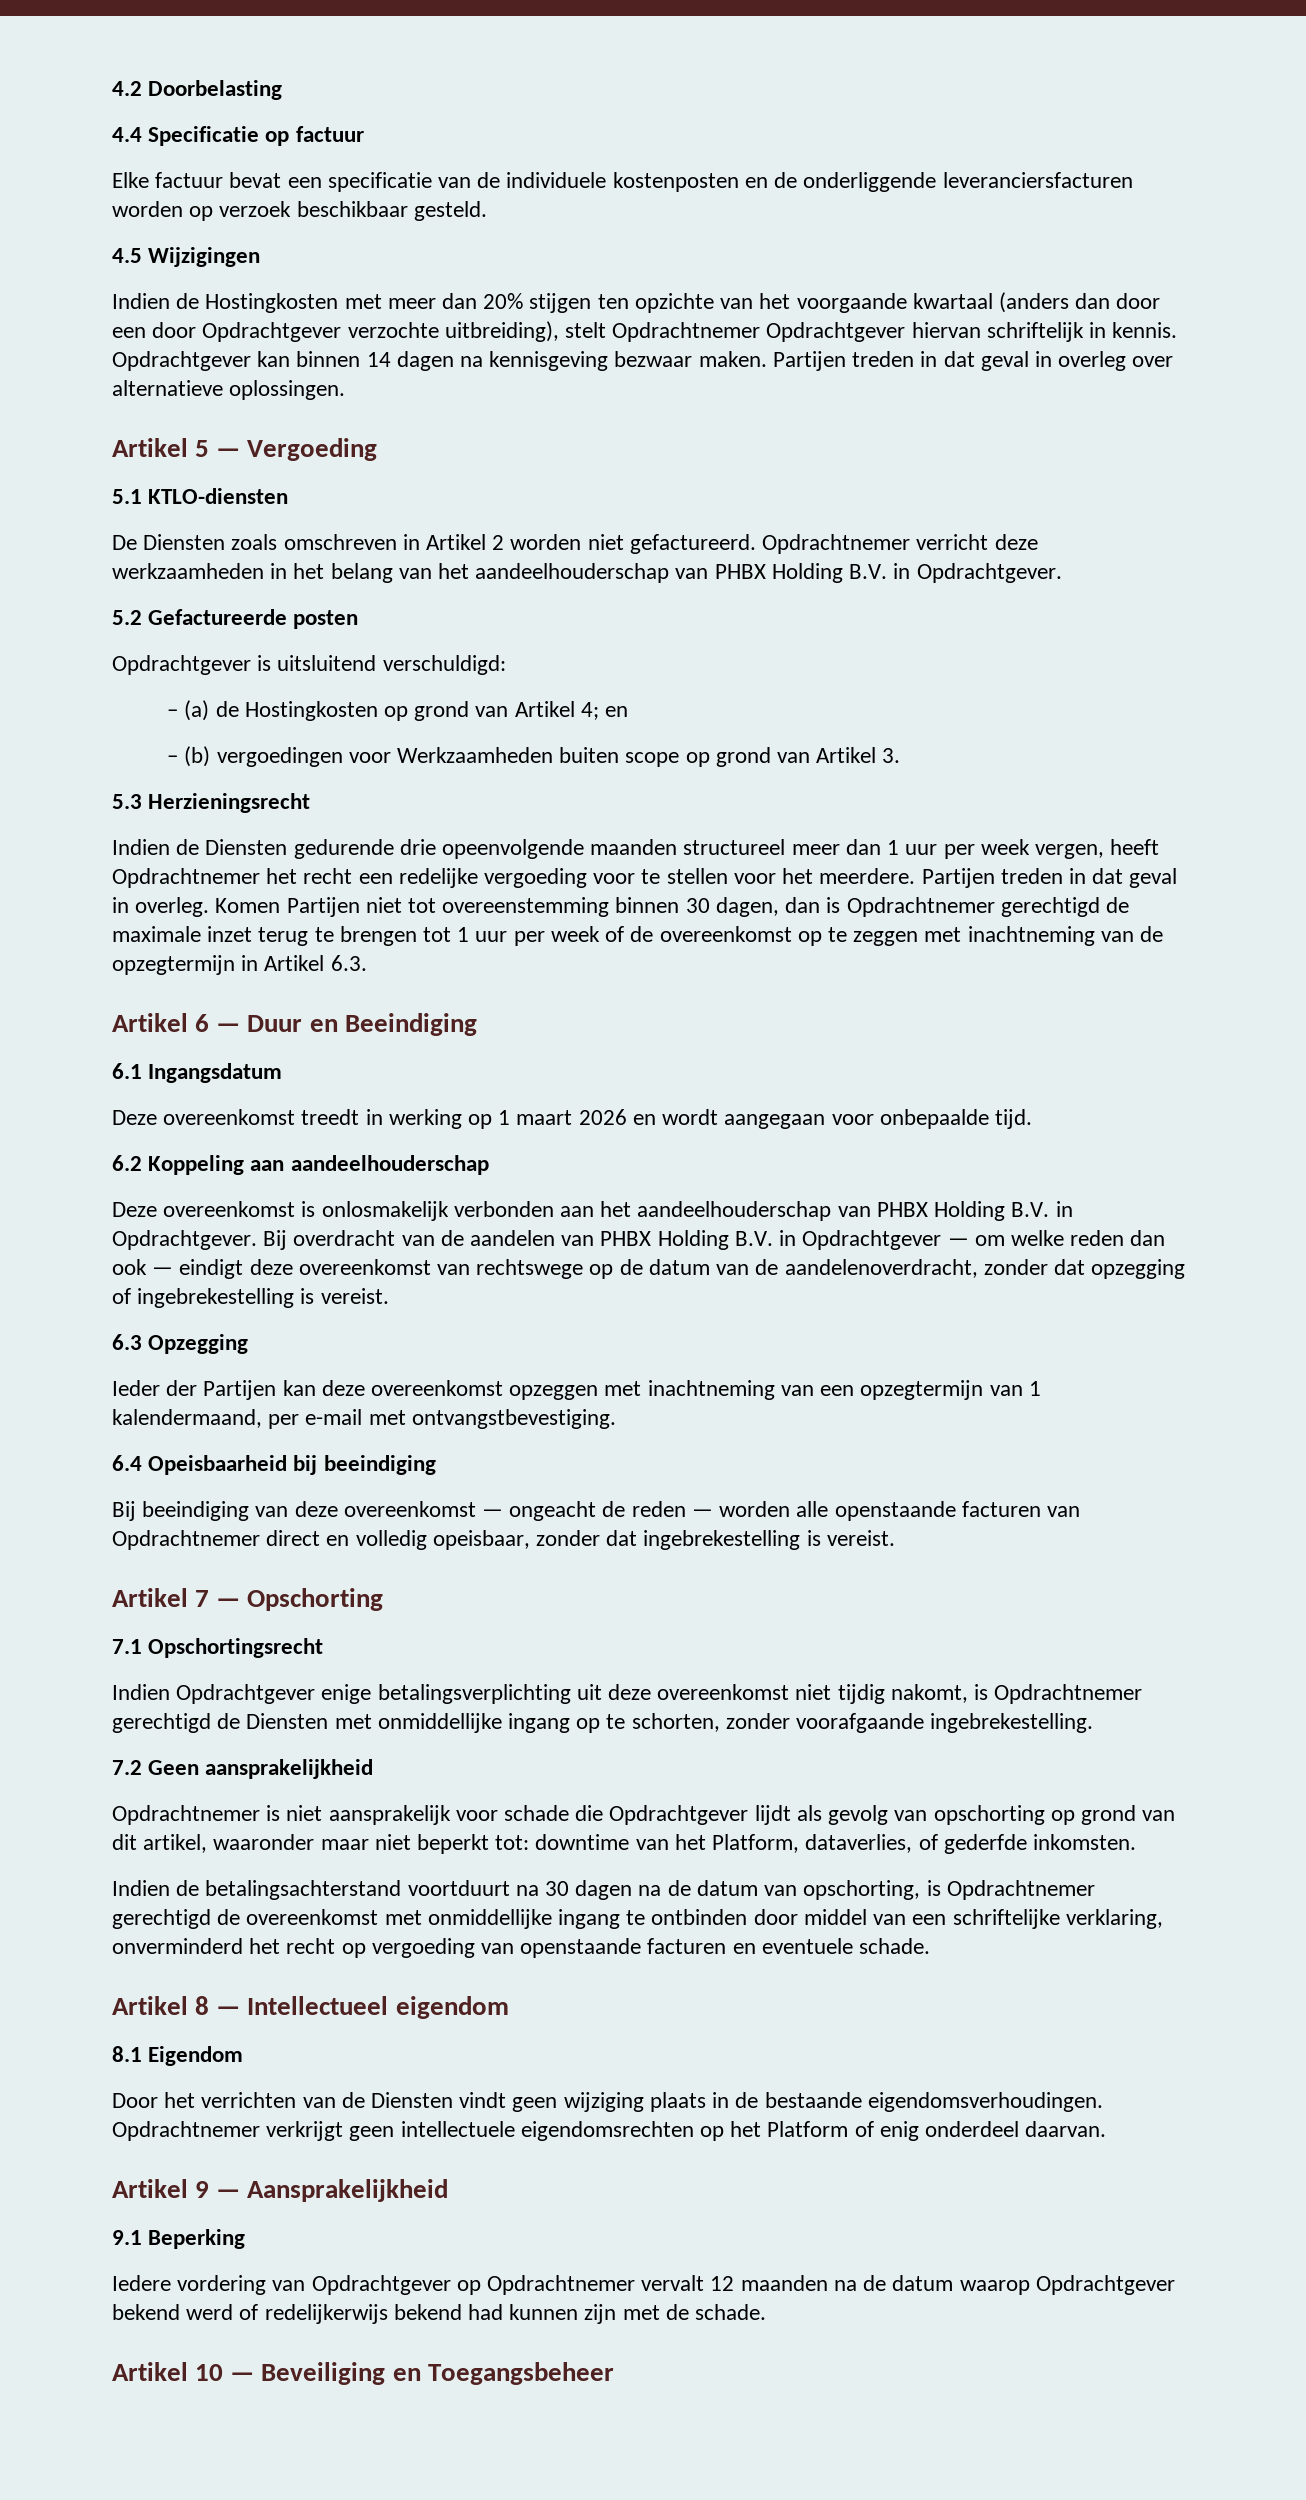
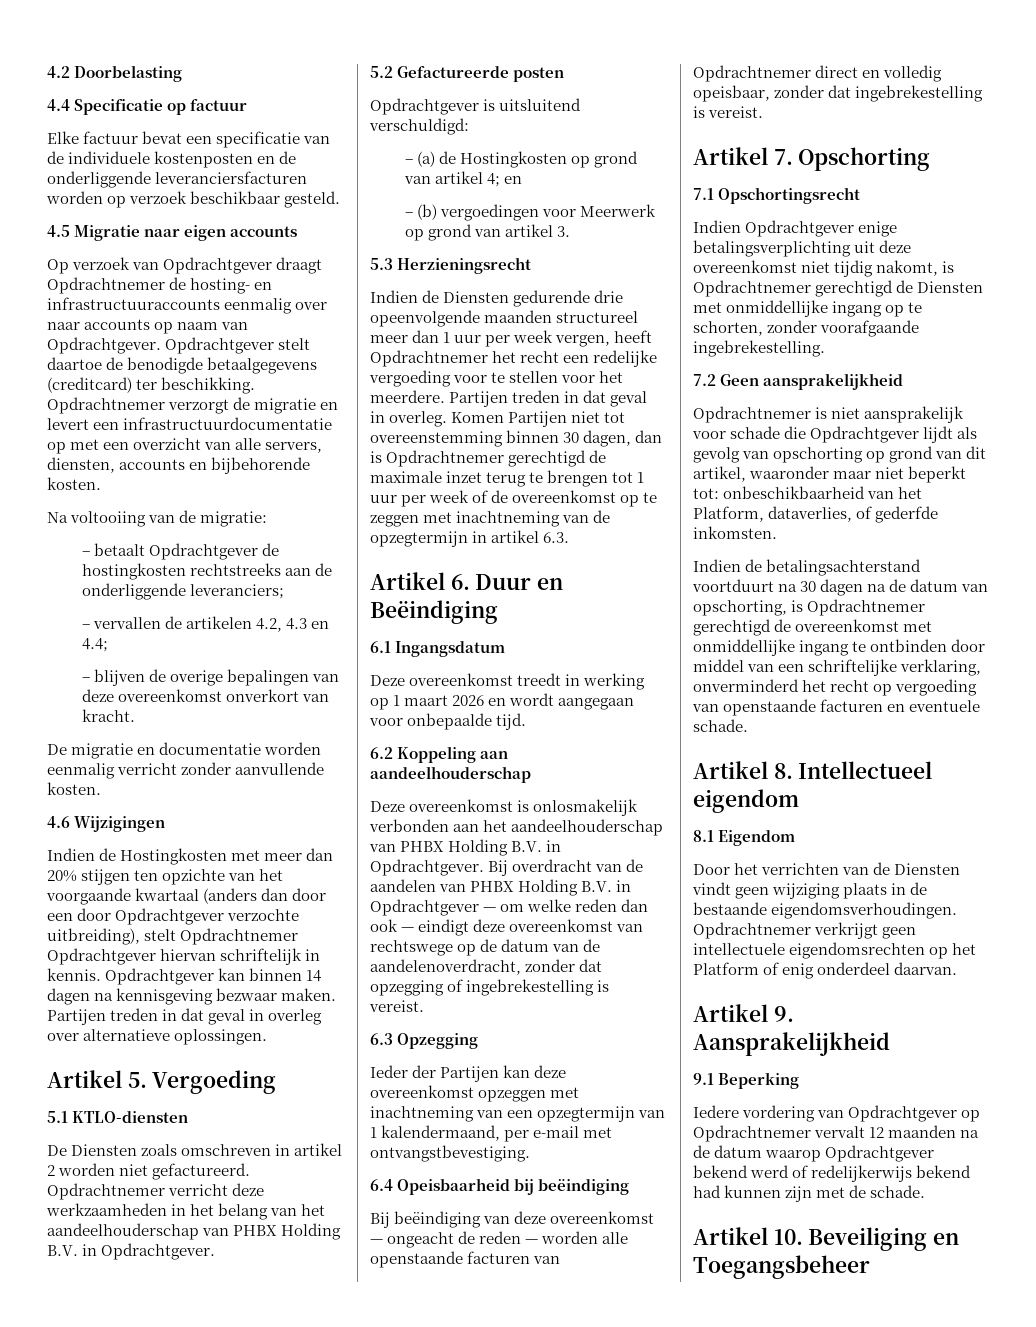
(142, 255) none -> [74,225,298,241] [47,257,323,274] [47,277,273,294] [47,297,328,314] [47,319,249,334] [47,337,311,354] [47,357,318,374] [47,377,256,394] [47,397,339,414] [47,417,333,430] [47,438,323,454] [47,457,311,474] [47,477,101,490] [47,510,268,527] [81,543,279,560] [81,563,332,580] [81,583,284,600] [81,616,329,632] [81,638,108,652] [81,669,339,686] [81,689,329,702] [81,709,135,722] [47,742,322,759] [47,762,325,779] [47,782,101,795] [47,816,70,828] Migratie naar eigen accounts // Op verzoek van Opdrachtgever draagt Opdrachtnemer de hosting- en infrastructuuraccounts eenmalig over naar accounts op naam van Opdrachtgever. Opdrachtgever stelt daartoe de benodigde betaalgegevens (creditcard) ter beschikking. Opdrachtnemer verzorgt de migratie en levert een infrastructuurdocumentatie op met een overzicht van alle servers, diensten, accounts en bijbehorende kosten. // Na voltooiing van de migratie: // – betaalt Opdrachtgever de hostingkosten rechtstreeks aan de onderliggende leveranciers; // – vervallen de artikelen 4.2, 4.3 en 4.4; // – blijven de overige bepalingen van deze overeenkomst onverkort van kracht. // De migratie en documentatie worden eenmalig verricht zonder aanvullende kosten. // 4.6
[195,440,241,457] 5 — -> [127,1072,147,1088] 5.
[426,534,487,550] Artikel -> [294,1143,343,1156] artikel
[514,701,575,717] Artikel -> [434,171,483,184] artikel
[396,747,877,767] Werkzaamheden buiten scope op grond van Artikel -> [579,204,656,217] [404,224,553,241] Meerwerk op grond van artikel
[264,955,325,971] Artikel -> [491,530,540,543] artikel
[195,1014,241,1032] 6 — -> [450,574,470,590] 6.
[344,1013,477,1036] Beeindiging -> [370,600,498,624] Beëindiging
[323,1455,436,1475] [112,1501,250,1521] beeindiging // Bij beeindiging -> [538,1179,630,1195] [370,1211,482,1228] beëindiging // Bij beëindiging
[195,1590,241,1607] 7 — -> [773,149,793,165] 7.
[535,1834,630,1850] downtime -> [723,486,866,499] onbeschikbaarheid
[195,1996,241,2015] 8 — -> [773,763,793,779] 8.
[195,2181,241,2198] 9 — -> [773,1006,794,1022] 9.
[195,2364,255,2381] 10 — -> [773,1229,803,1245] 10.

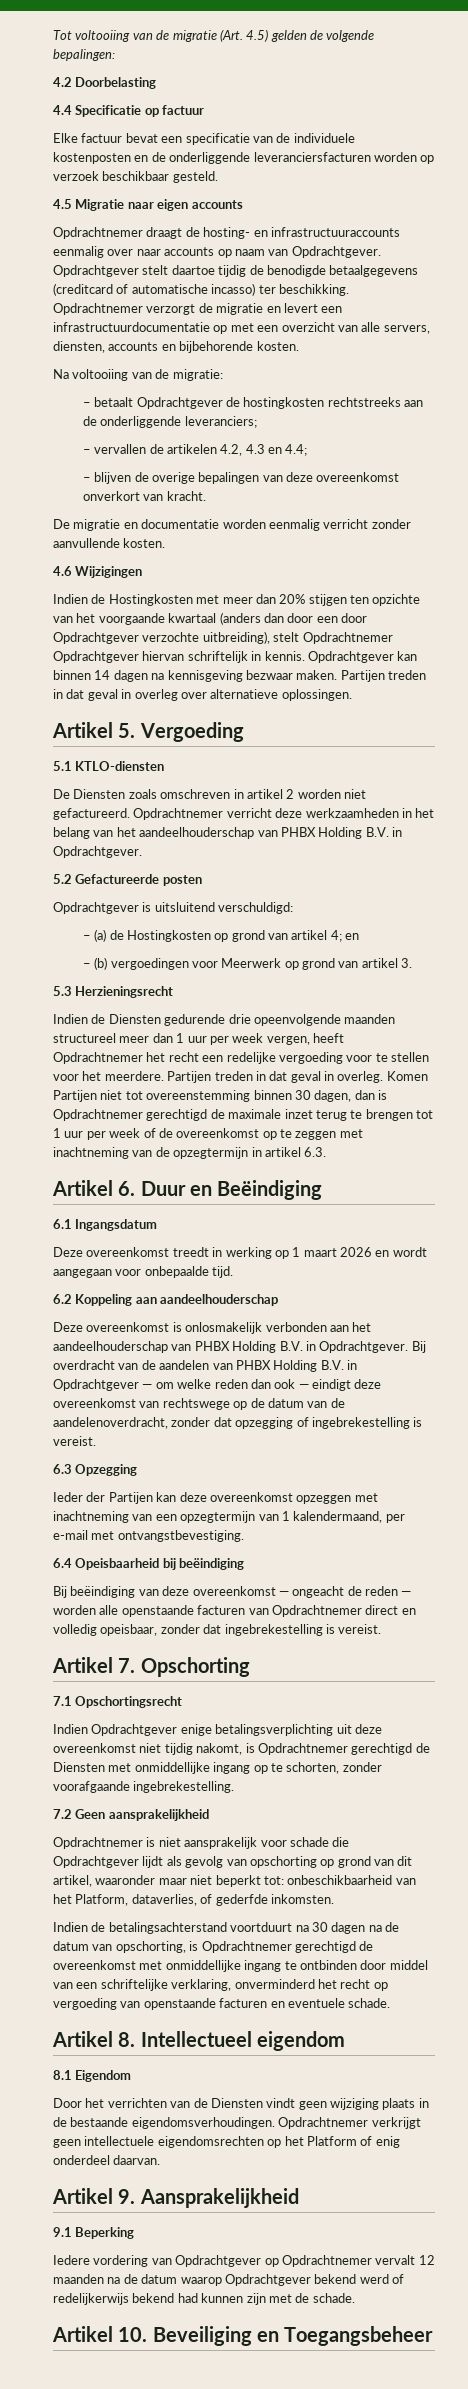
(47, 72) none -> [53,29,375,42] [53,49,115,61] Tot voltooiing van de migratie (Art. 4.5) gelden de volgende bepalingen: //
[47,257,323,274] [47,277,165,294] Op verzoek van Opdrachtgever draagt Opdrachtnemer -> [53,227,183,239] Opdrachtnemer draagt
(102, 363) none -> [218,265,247,277] tijdig
[47,377,132,393] (creditcard) -> [53,283,256,296] (creditcard of automatische incasso)

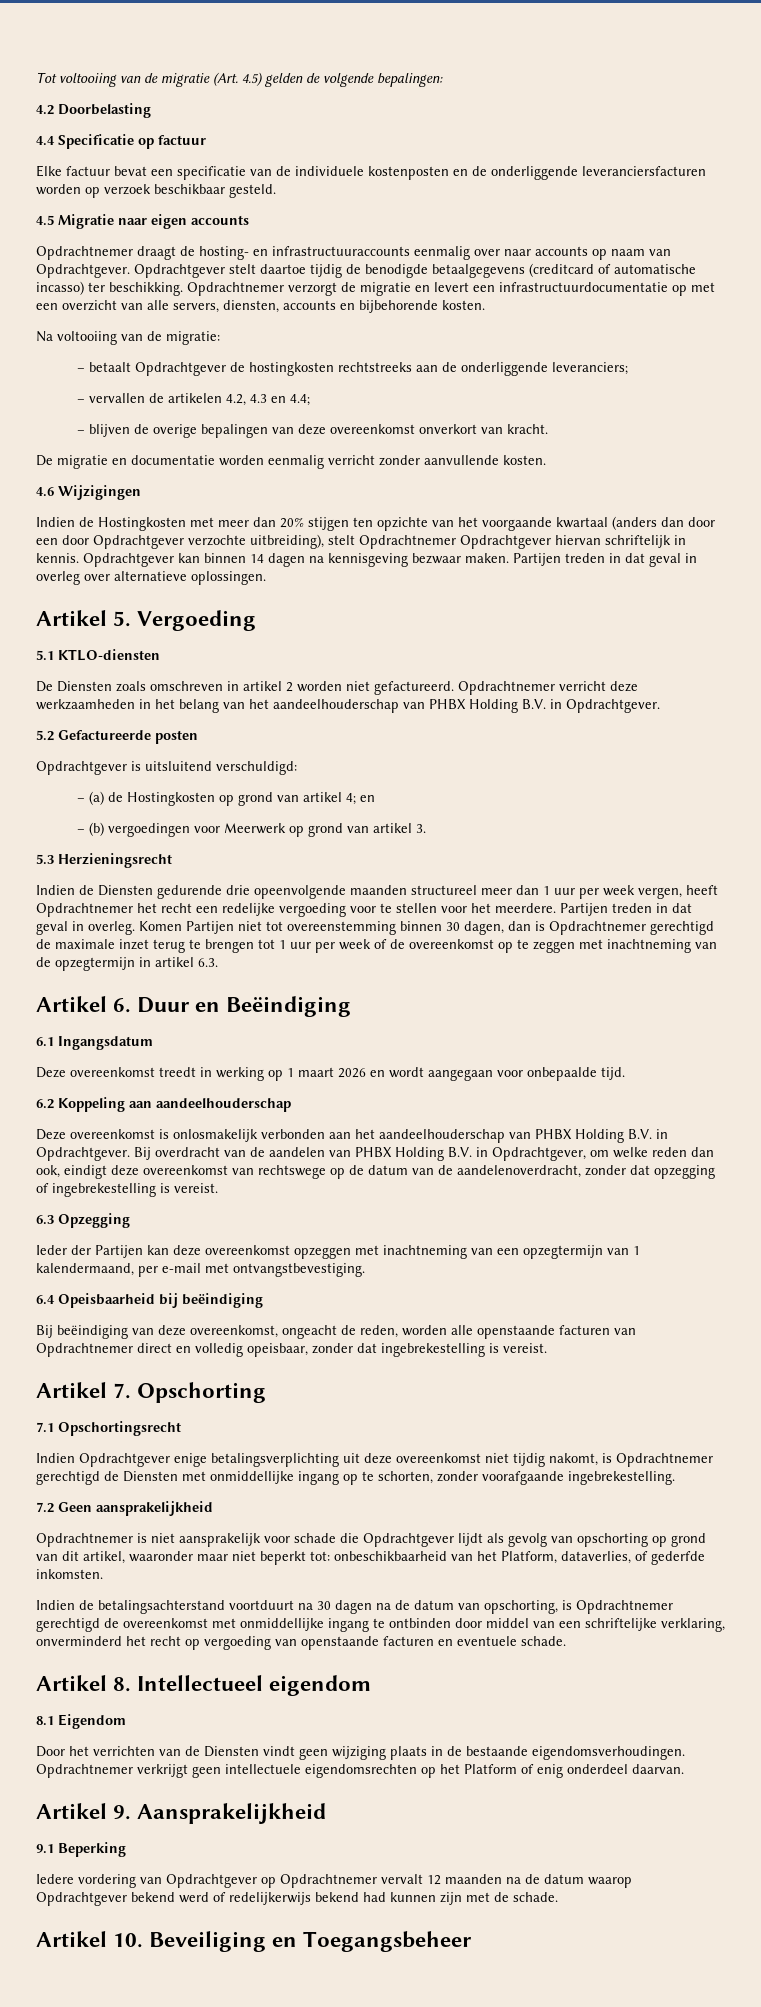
[53,1379,153,1391] Opdrachtgever — -> [492,1147,586,1161] Opdrachtgever,
[274,1379,309,1389] ook — -> [36,1165,60,1178] ook,
[192,1586,412,1598] overeenkomst — ongeacht de reden — -> [190,1325,398,1339] overeenkomst, ongeacht de reden,

